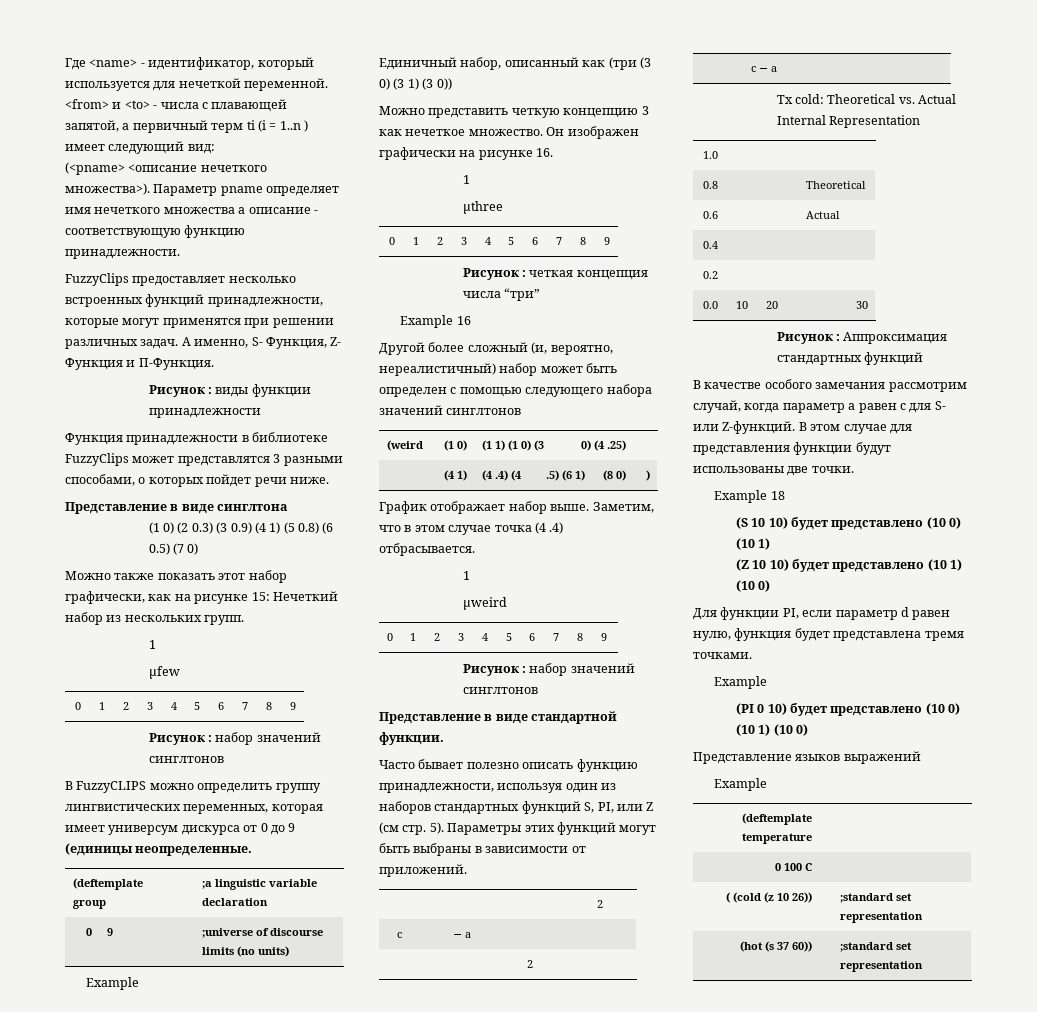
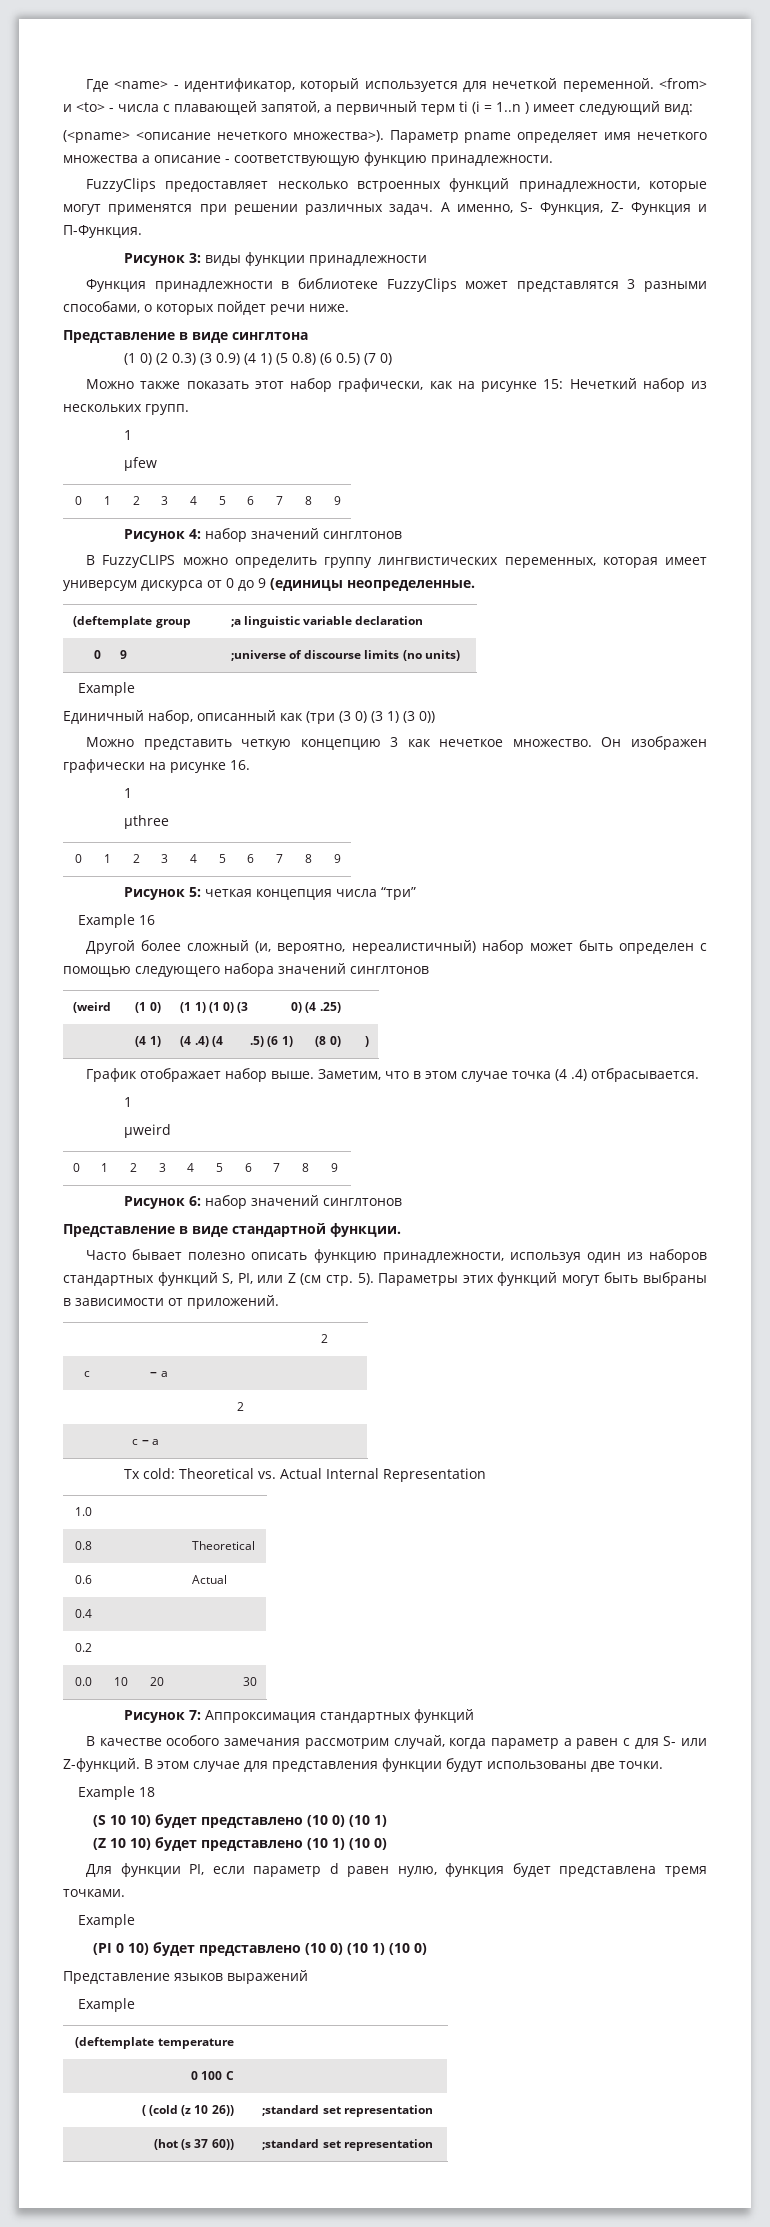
[208,387,213,394] : -> [188,253,201,263] 3:
[208,735,213,742] : -> [188,529,201,539] 4:
[522,270,527,277] : -> [188,887,201,897] 5:
[522,666,527,673] : -> [188,1196,201,1206] 6:
[836,334,841,341] : -> [188,1710,201,1720] 7:

